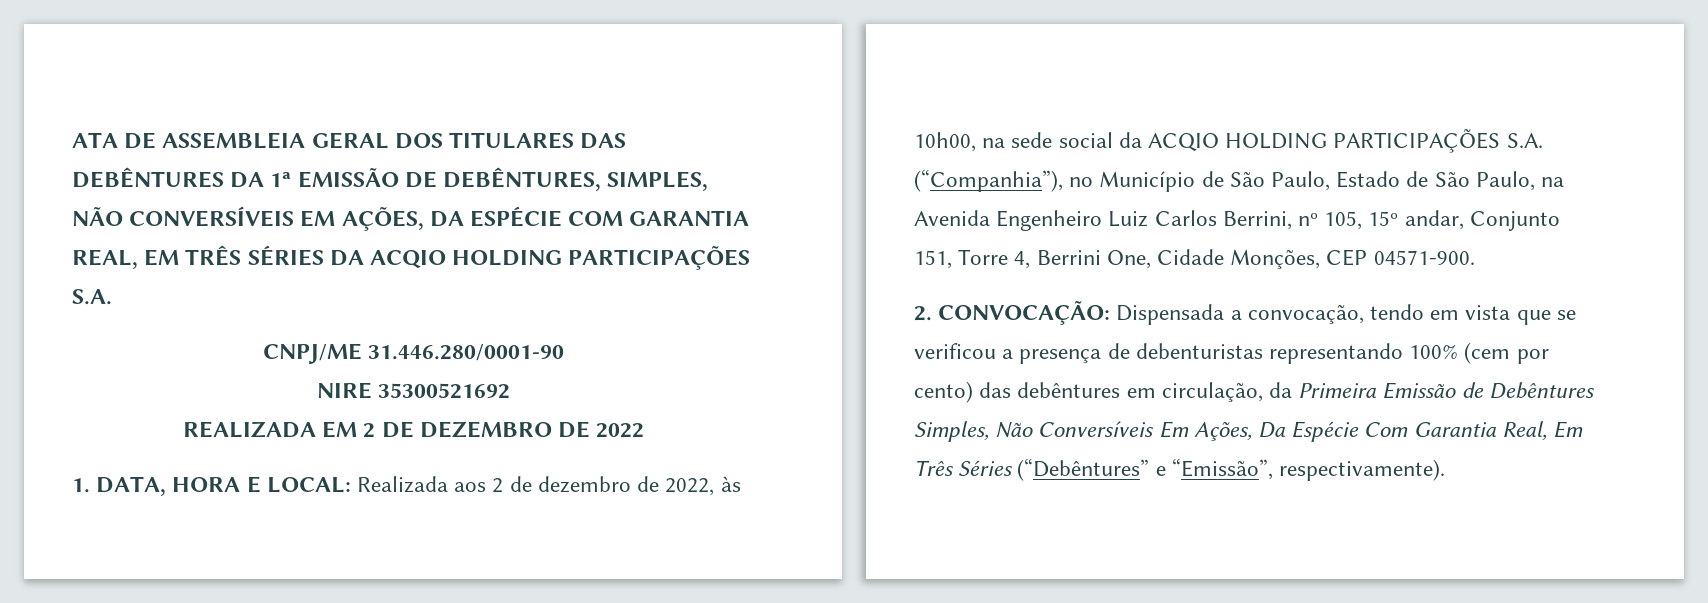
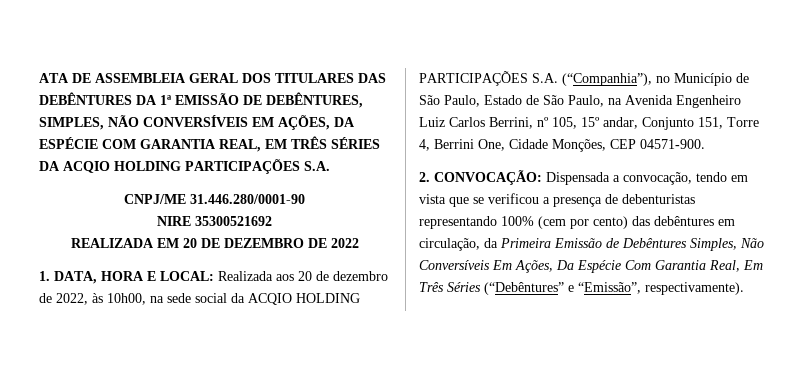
[363,423,376,438] 2 -> [182,238,197,248] 20
[492,478,504,493] 2 -> [298,271,312,281] 20

